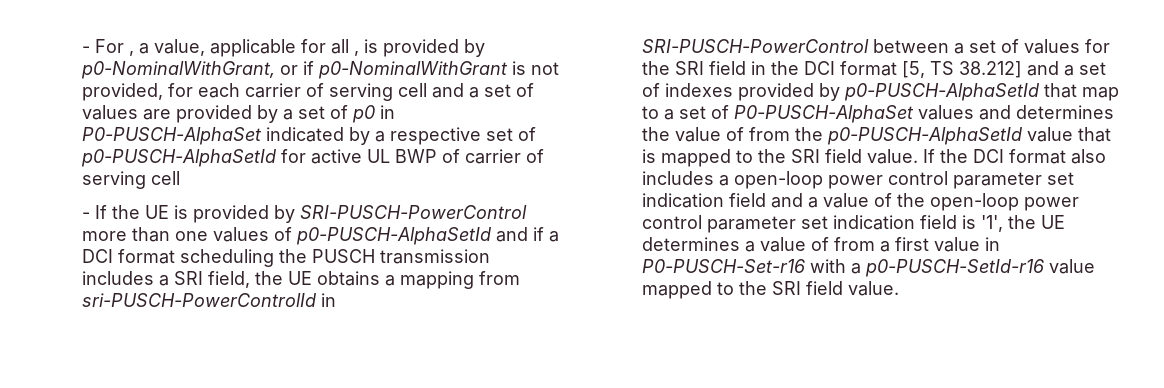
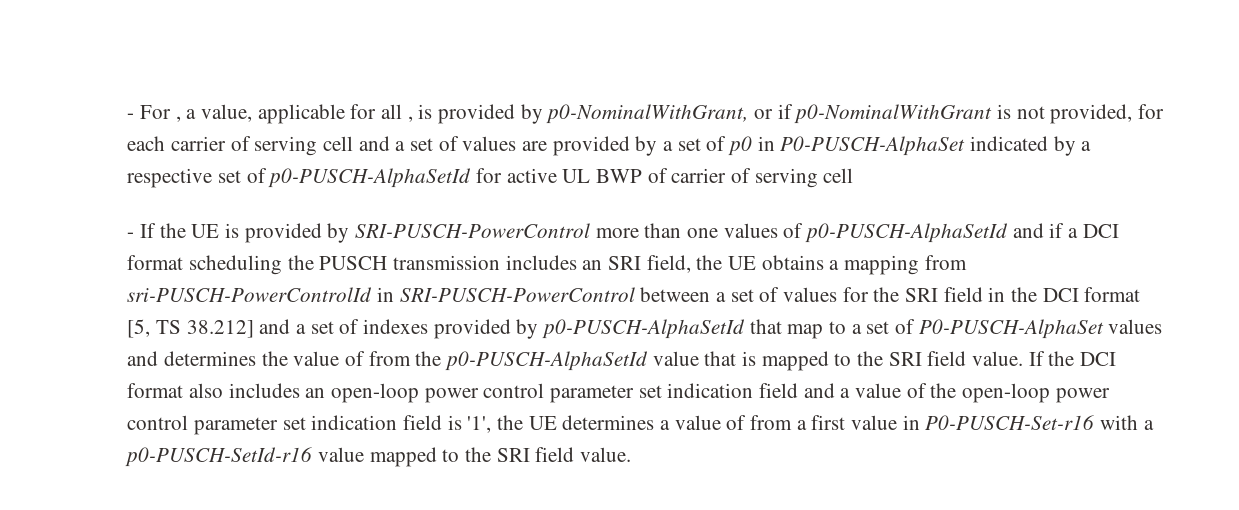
[158,275,169,286] a -> [582,260,603,270] an
[718,175,729,186] a -> [305,388,326,398] an

